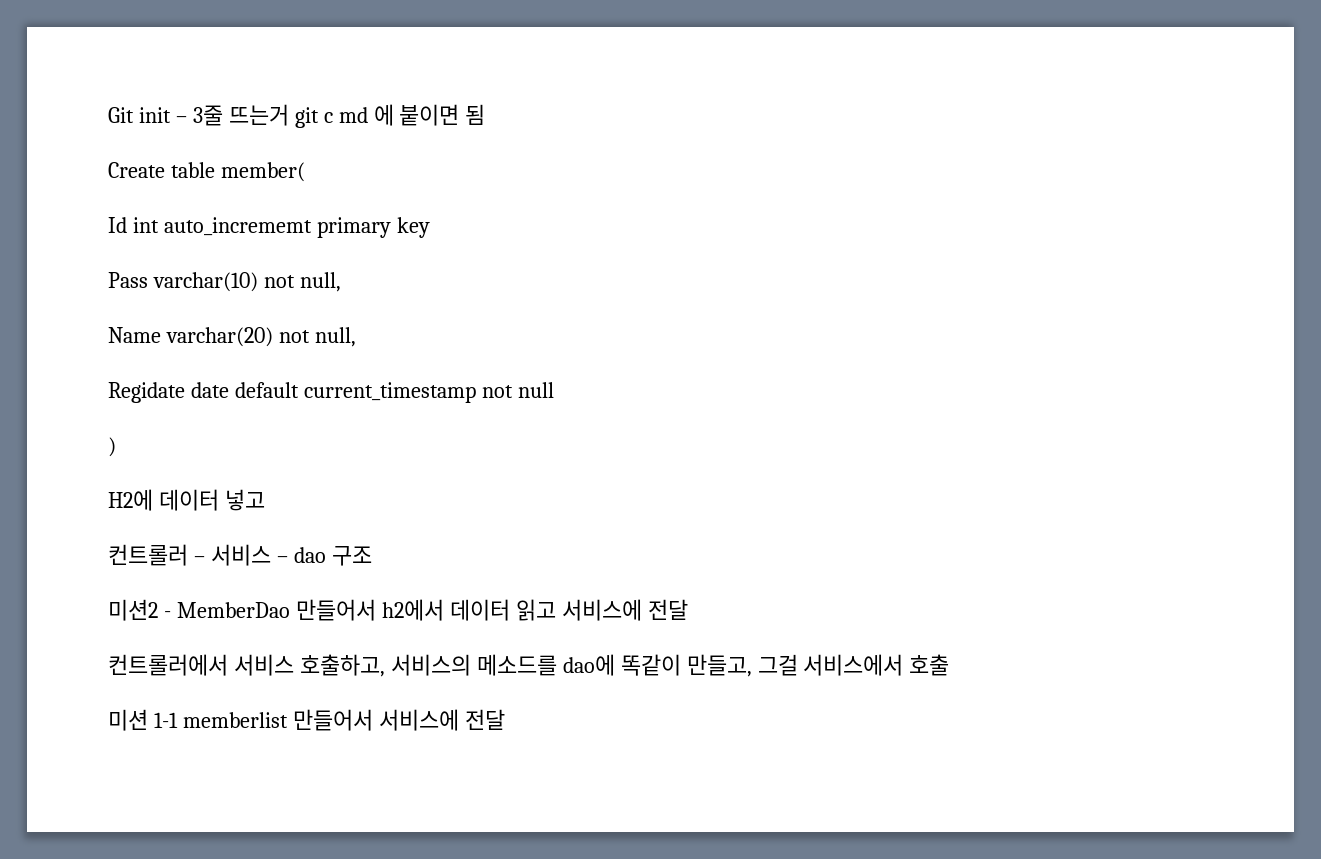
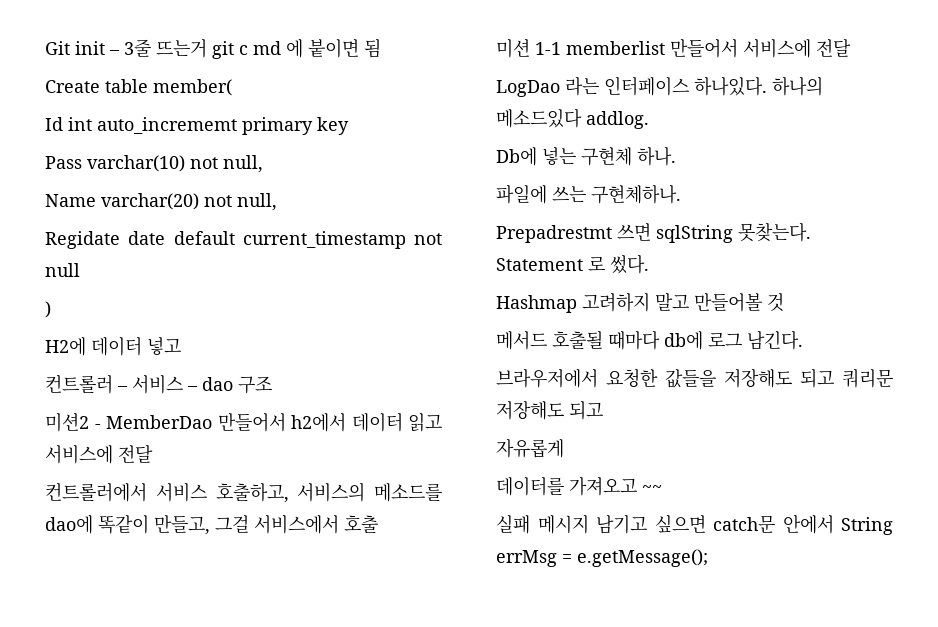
(505, 719) none -> [496,76,823,97] [496,108,649,129] [496,147,676,166] [496,184,681,204] [496,222,811,243] [496,254,649,274] [496,292,784,313] [496,330,803,350] [496,368,893,388] [496,401,603,420] [496,438,564,458] [496,476,662,496] [496,514,893,535] [496,549,708,567] // LogDao 라는 인터페이스 하나있다. 하나의 메소드있다 addlog. // Db에 넣는 구현체 하나. // 파일에 쓰는 구현체하나. // Prepadrestmt 쓰면 sqlString 못찾는다. Statement 로 썼다. // Hashmap 고려하지 말고 만들어볼 것 // 메서드 호출될 때마다 db에 로그 남긴다. // 브라우저에서 요청한 값들을 저장해도 되고 쿼리문 저장해도 되고 // 자유롭게 // 데이터를 가져오고 ~~ // 실패 메시지 남기고 싶으면 catch문 안에서 String errMsg = e.getMessage();

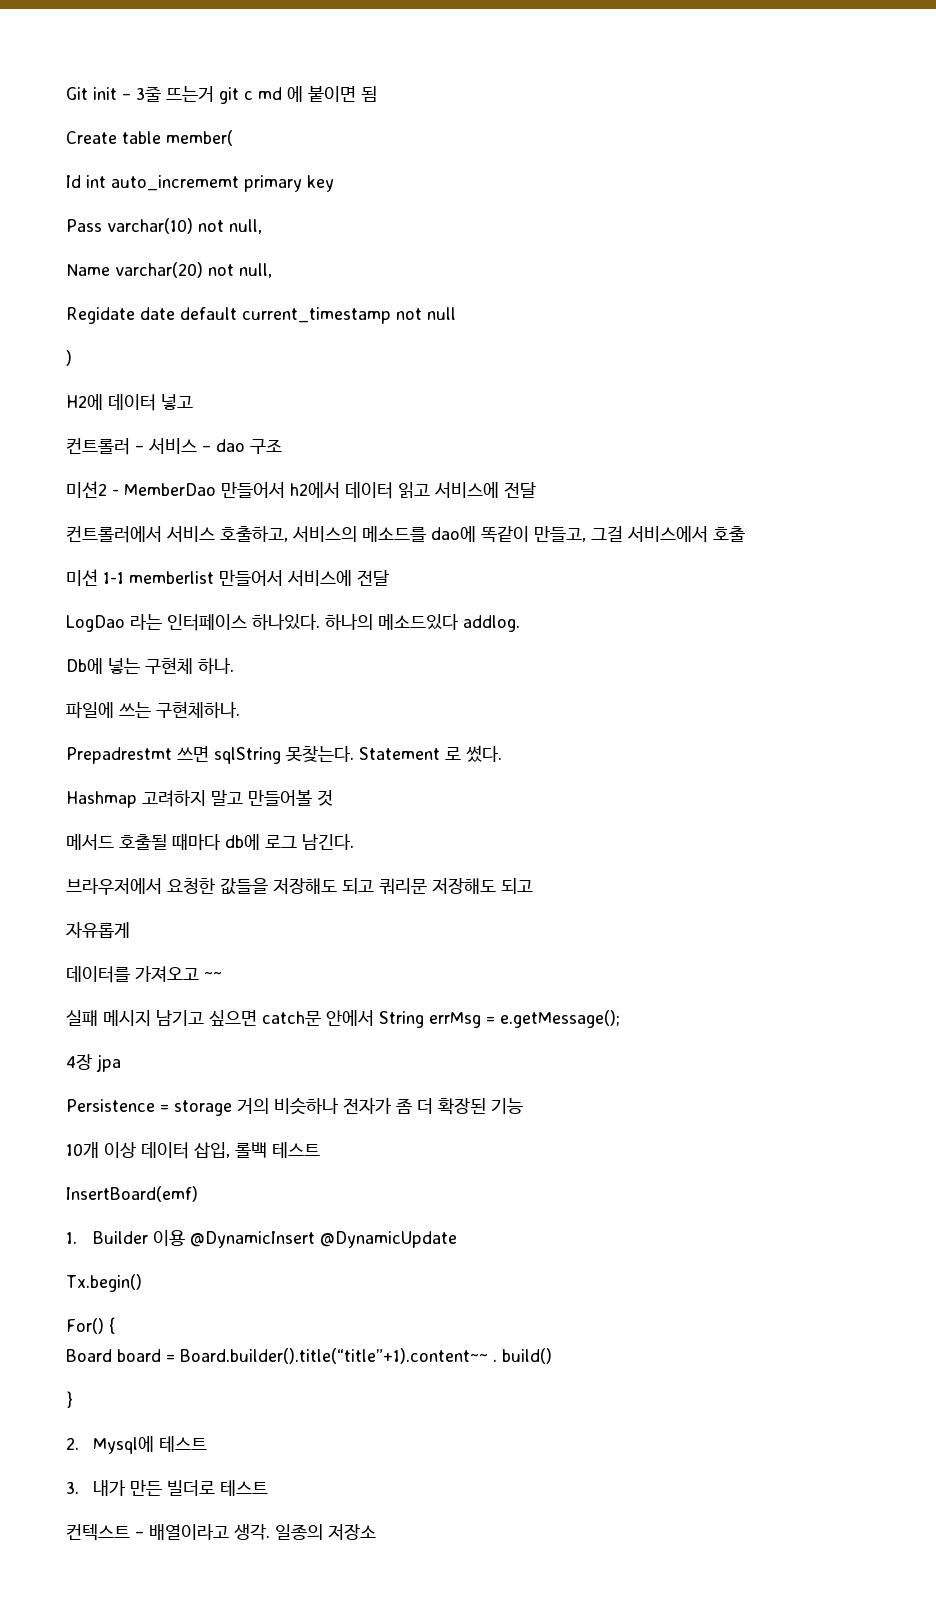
(708, 558) none -> [66,1054,121,1072] [66,1097,523,1116] [66,1142,320,1159] [66,1186,198,1202] [66,1230,457,1248] [66,1274,142,1292] [66,1317,115,1334] [66,1348,552,1364] [66,1391,73,1408] [66,1436,207,1454] [66,1480,268,1496] [66,1524,376,1541] // 4장 jpa // Persistence = storage 거의 비슷하나 전자가 좀 더 확장된 기능 // 10개 이상 데이터 삽입, 롤백 테스트 // InsertBoard(emf) // 1. Builder 이용 @DynamicInsert @DynamicUpdate // Tx.begin() // For() { // Board board = Board.builder().title(“title”+1).content~~ . build() // } // 2. Mysql에 테스트 // 3. 내가 만든 빌더로 테스트 // 컨텍스트 – 배열이라고 생각. 일종의 저장소

